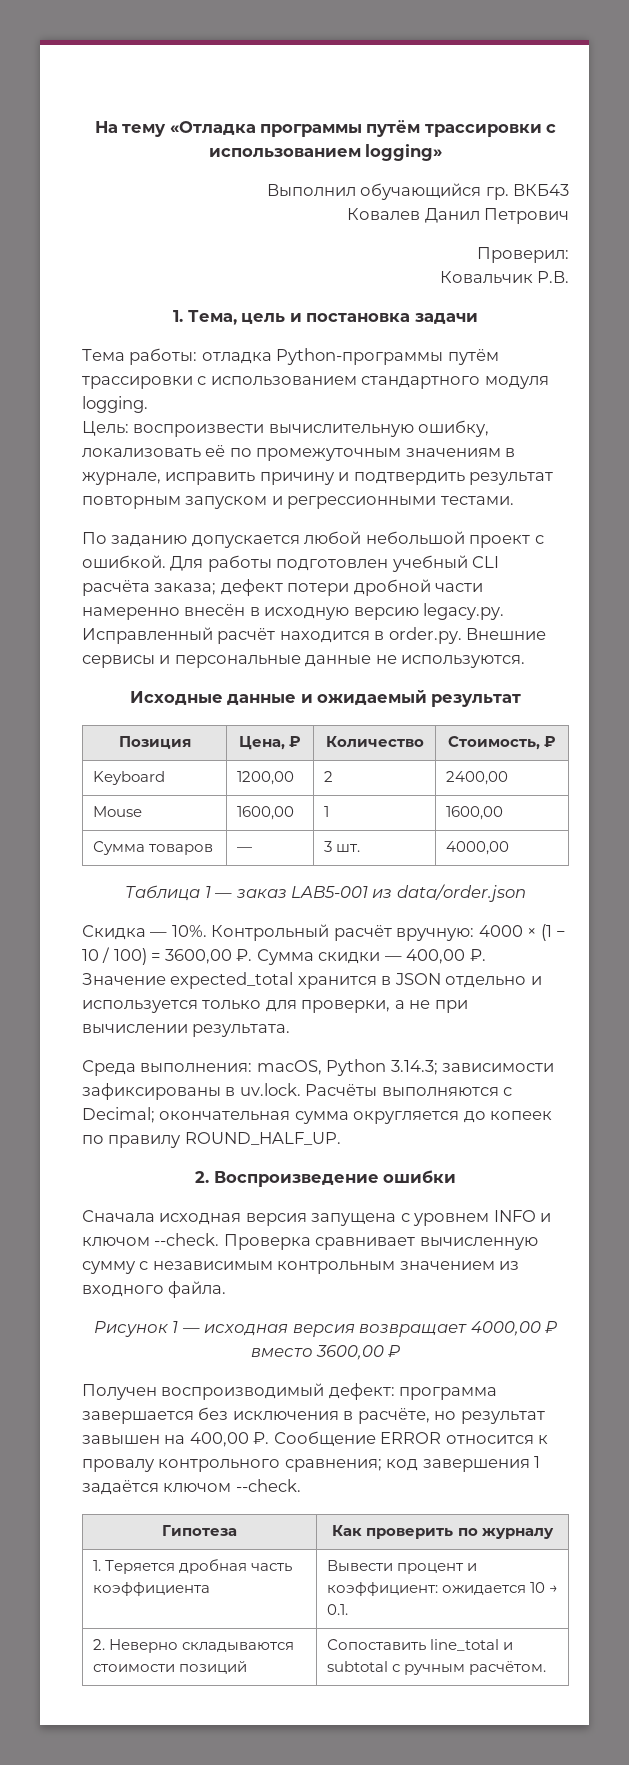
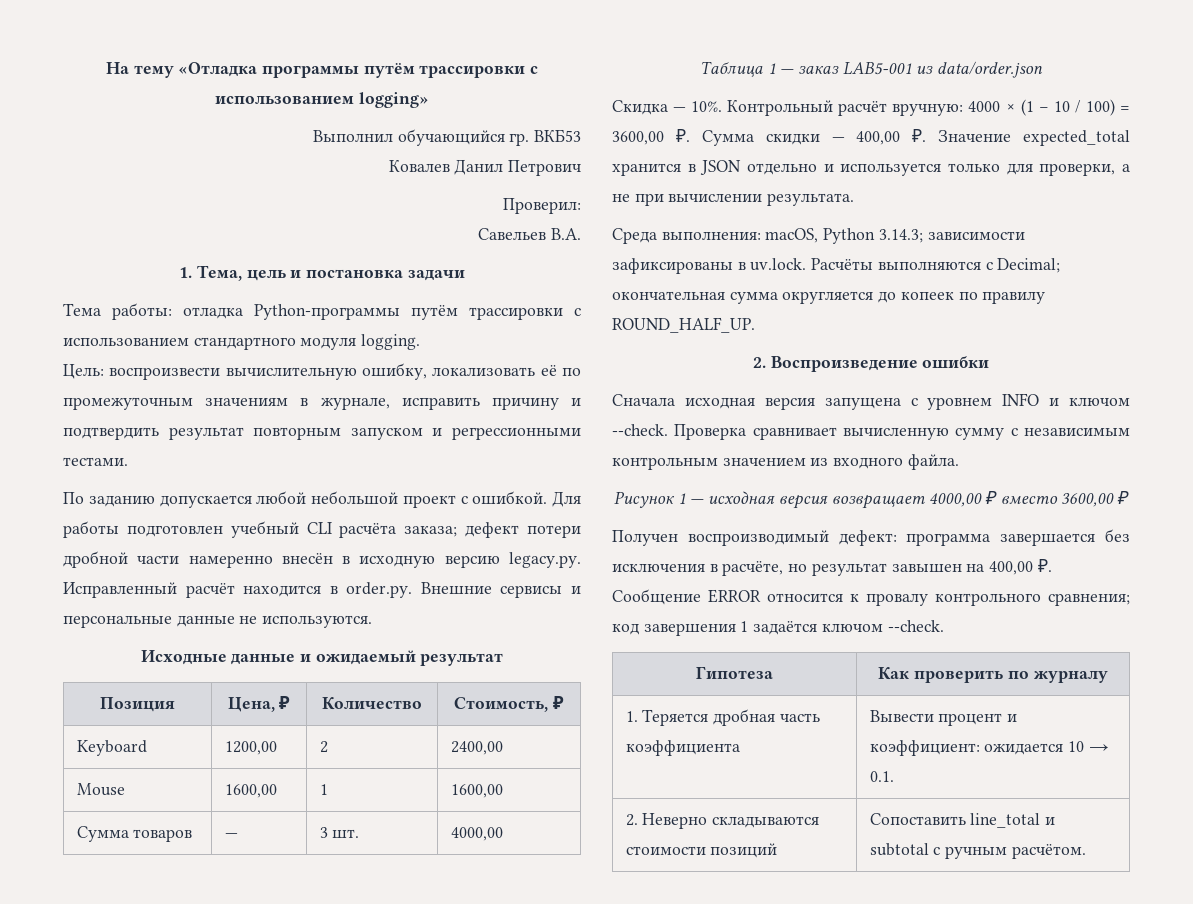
[513,184,569,196] ВКБ43 -> [534,129,581,142] ВКБ53
[439,271,569,284] Ковальчик Р.В. -> [478,228,581,240] Савельев В.А.

